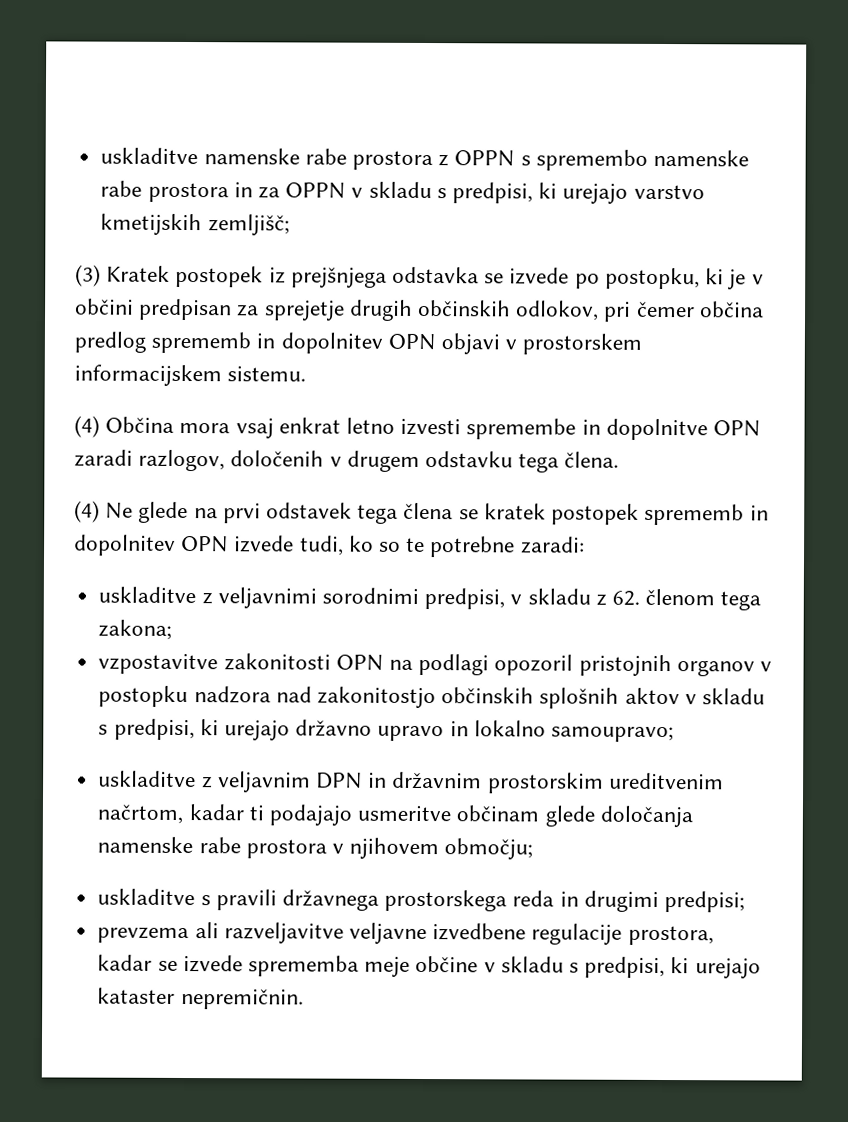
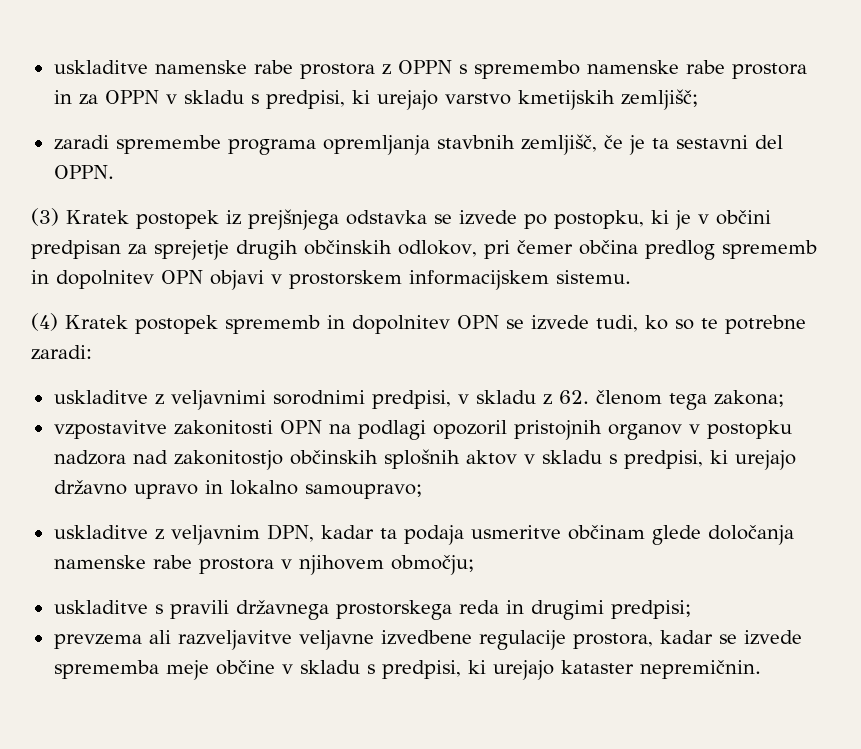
(290, 225) none -> [53,134,783,155] [53,165,114,179] // zaradi spremembe programa opremljanja stavbnih zemljišč, če je ta sestavni del OPPN.
[105,416,762,441] [74,449,620,473] [74,500,546,524] Občina mora vsaj enkrat letno izvesti spremembe in dopolnitve OPN zaradi razlogov, določenih v drugem odstavku tega člena. // (4) Ne glede na prvi odstavek tega člena se kratek -> [65,315,128,329] Kratek
(230, 544) none -> [506,319,524,329] se
[315,771,724,794] [97,804,352,826] DPN in državnim prostorskim ureditvenim načrtom, kadar ti podajajo -> [266,524,464,545] DPN, kadar ta podaja

